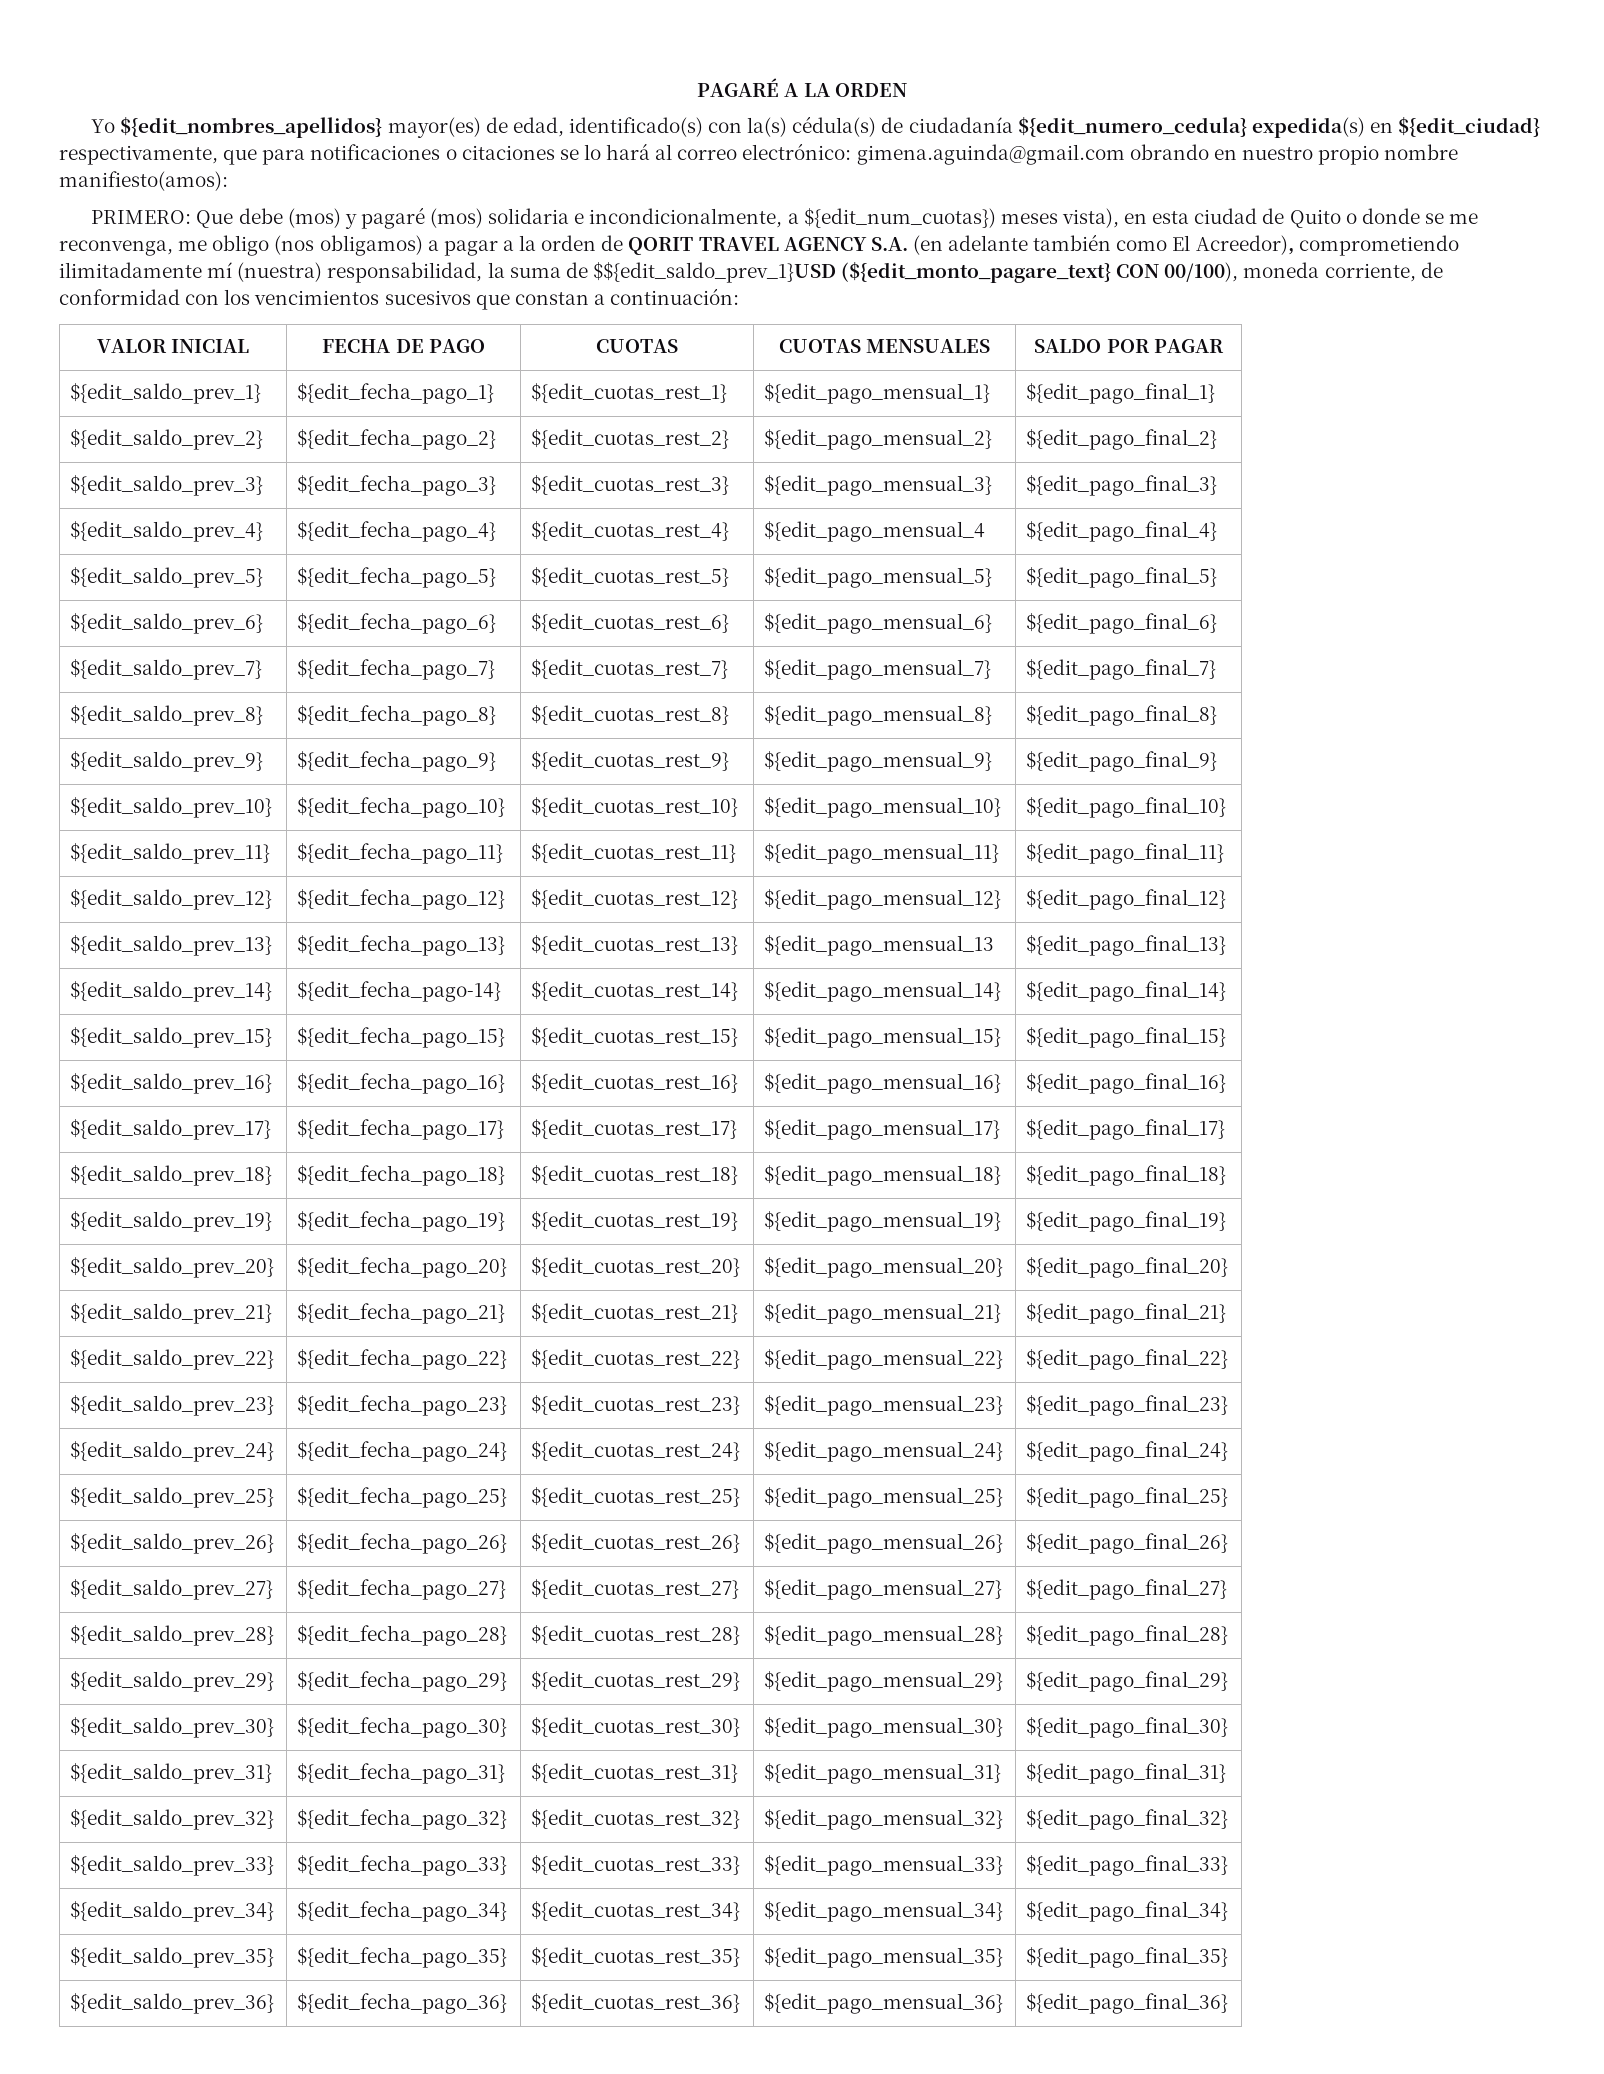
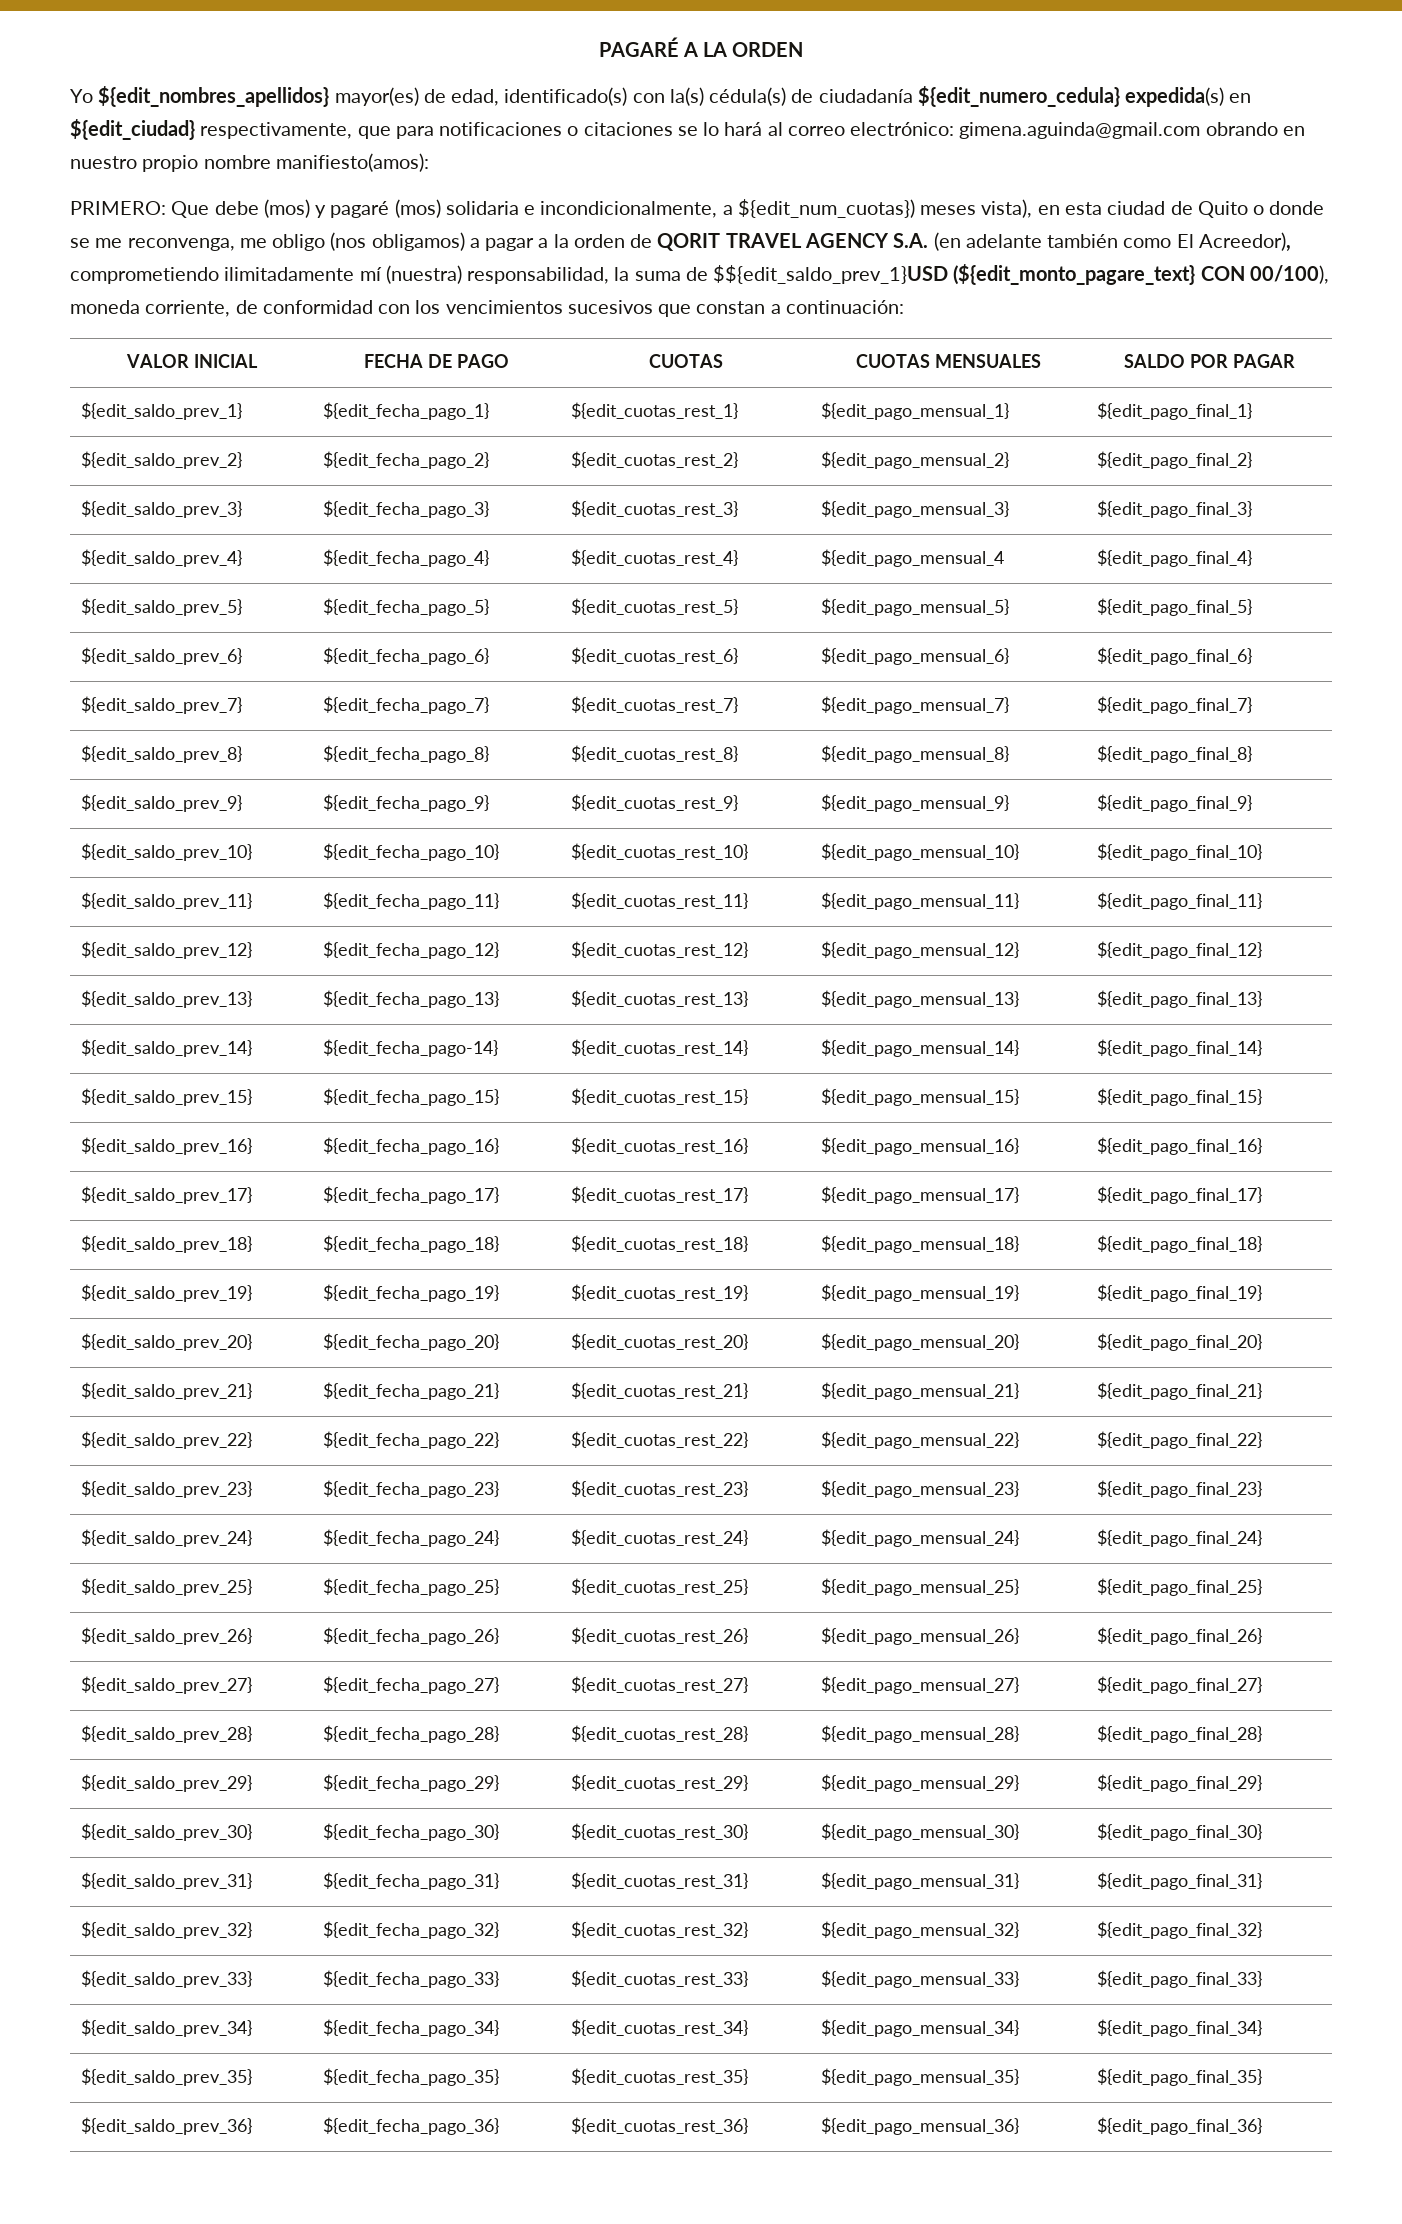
[764,935,995,956] ${edit_pago_mensual_13 -> [821,990,1020,1008] ${edit_pago_mensual_13}

